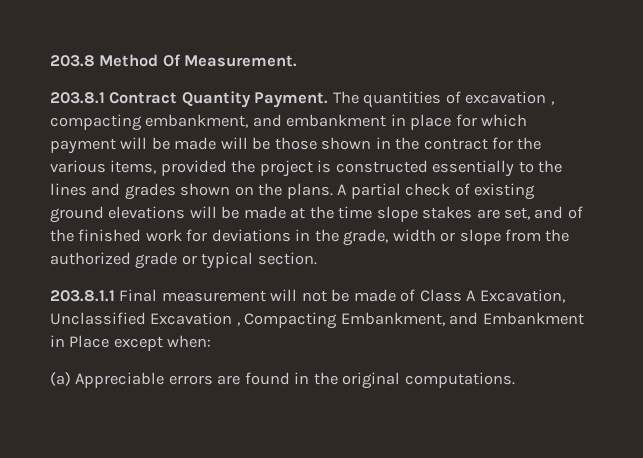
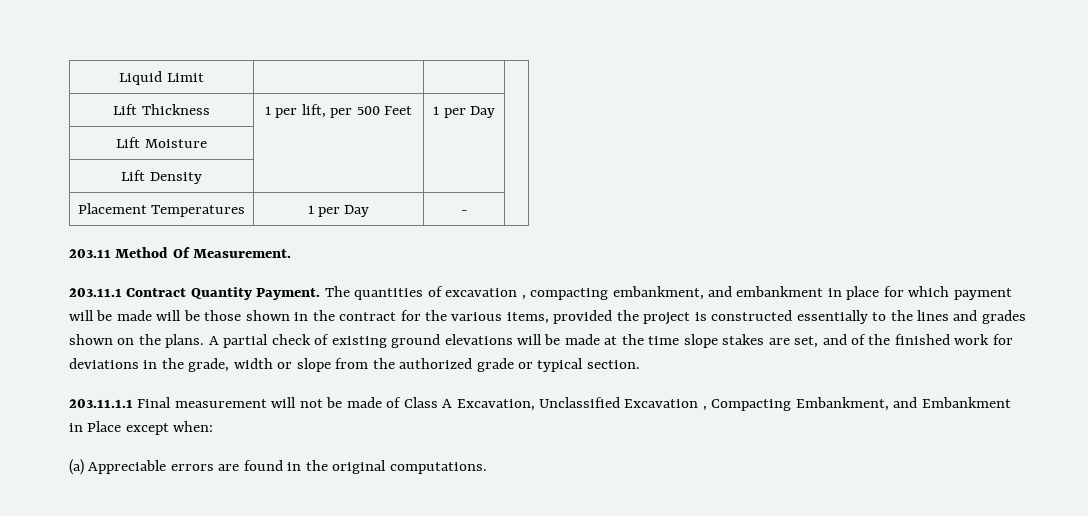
[50,55,95,67] 203.8 -> [119,71,204,85] [113,104,210,115] [264,104,413,118] [433,106,495,118] [116,137,207,148] [121,170,202,184] [77,203,246,217] [307,205,370,217] [460,210,468,214] [69,249,111,258] Liquid Limit | | | // Lift Thickness | 1 per lift, per 500 Feet | 1 per Day | // Lift Moisture | | | // Lift Density | | | // Placement Temperatures | 1 per Day | - | // 203.11
[50,92,105,104] 203.8.1 -> [69,288,122,297] 203.11.1
[50,290,115,302] 203.8.1.1 -> [69,399,133,408] 203.11.1.1

